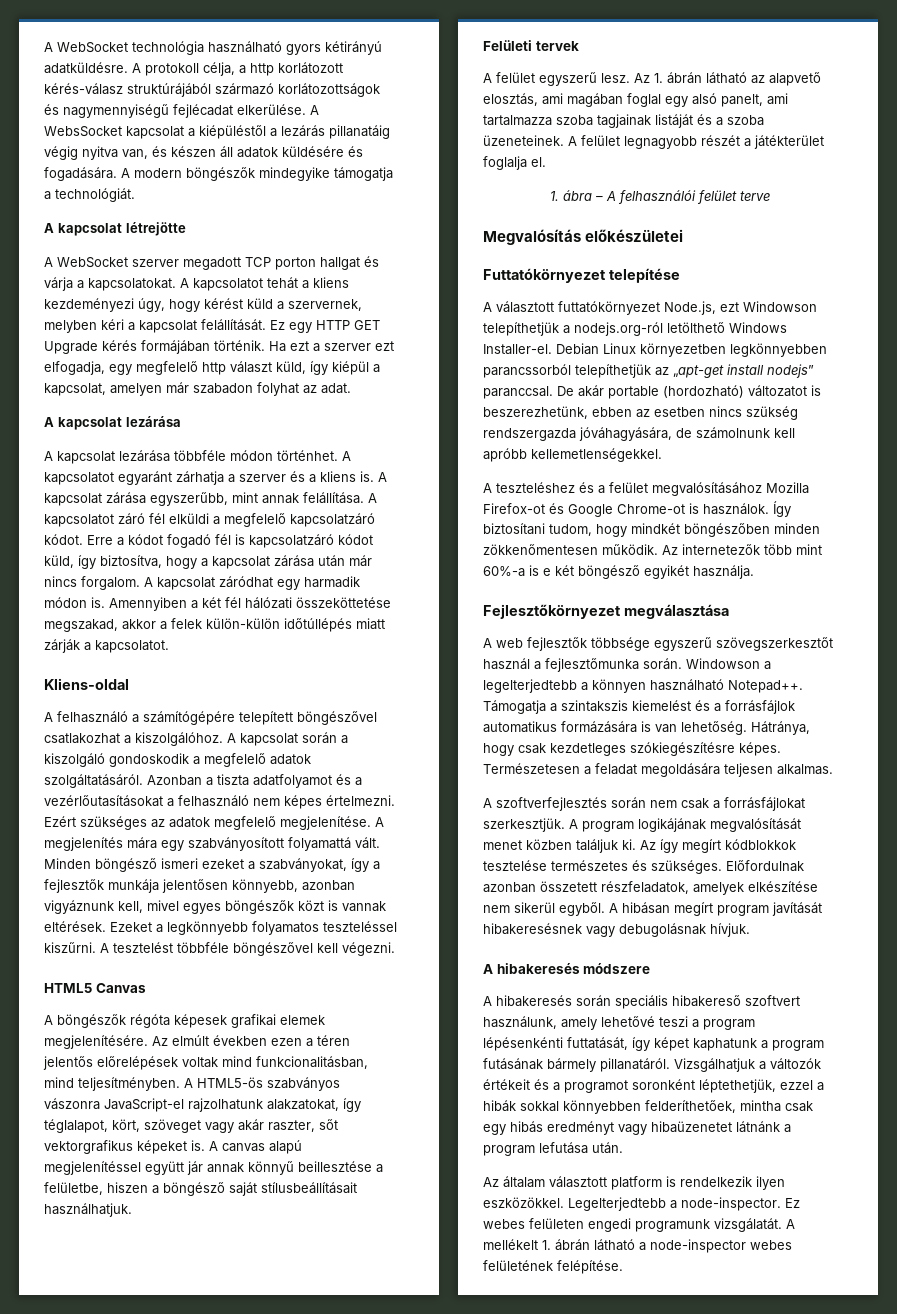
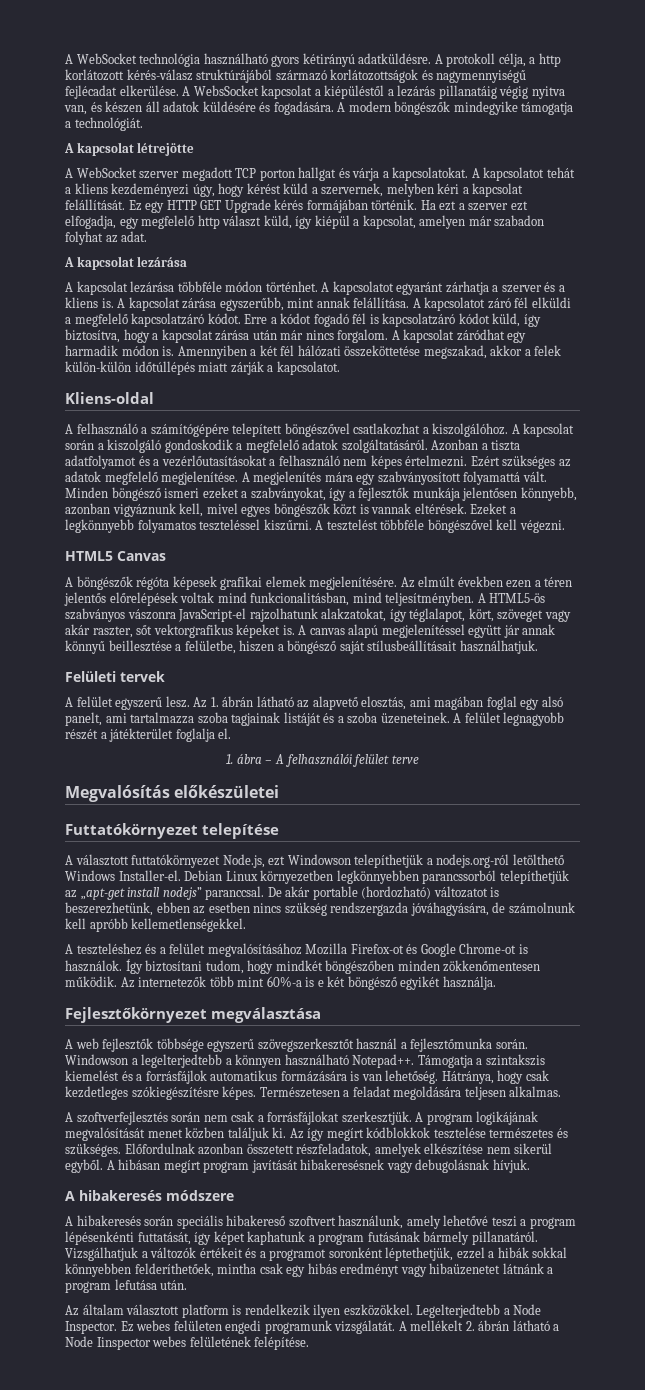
[681,1197,781,1211] node-inspector. -> [513,1304,542,1315] [65,1321,117,1334] Node Inspector.
[542,1240,551,1250] 1. -> [465,1321,475,1331] 2.
[650,1239,746,1253] node-inspector -> [65,1336,151,1350] Node Iinspector

